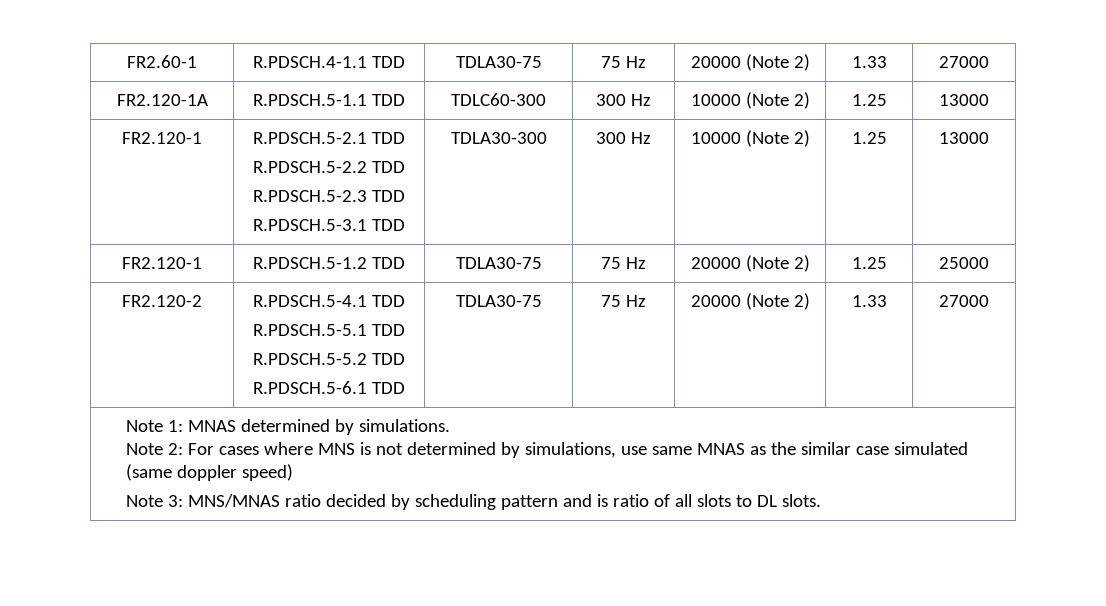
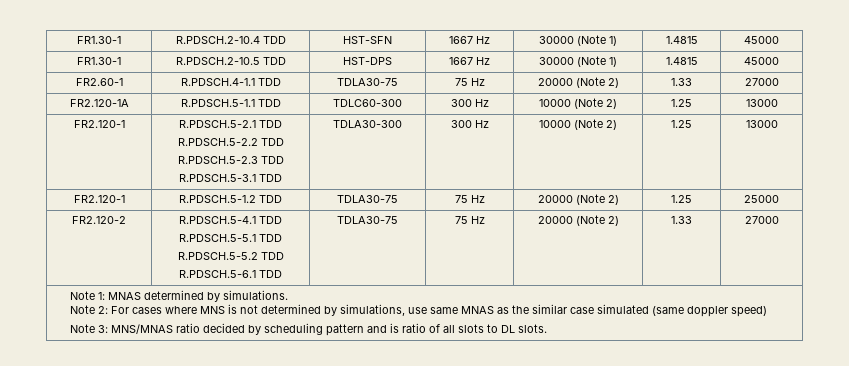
(127, 61) none -> [77,36,121,44] [175,36,286,44] [343,36,392,44] [449,36,490,44] [539,35,617,46] [665,36,698,44] [744,36,779,44] [77,57,121,65] [175,57,286,65] [343,57,392,65] [449,57,490,65] [539,56,617,67] [665,57,698,65] [744,57,779,65] FR1.30-1 | R.PDSCH.2-10.4 TDD | HST-SFN | 1667 Hz | 30000 (Note 1) | 1.4815 | 45000 // FR1.30-1 | R.PDSCH.2-10.5 TDD | HST-DPS | 1667 Hz | 30000 (Note 1) | 1.4815 | 45000 //

